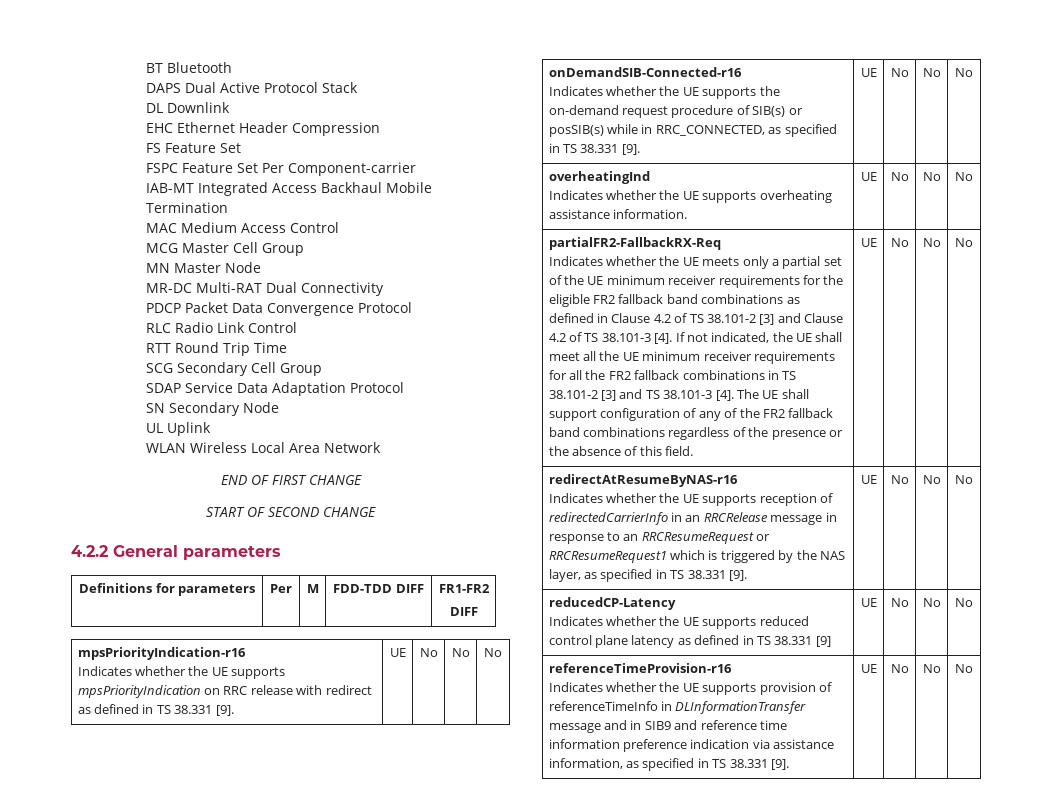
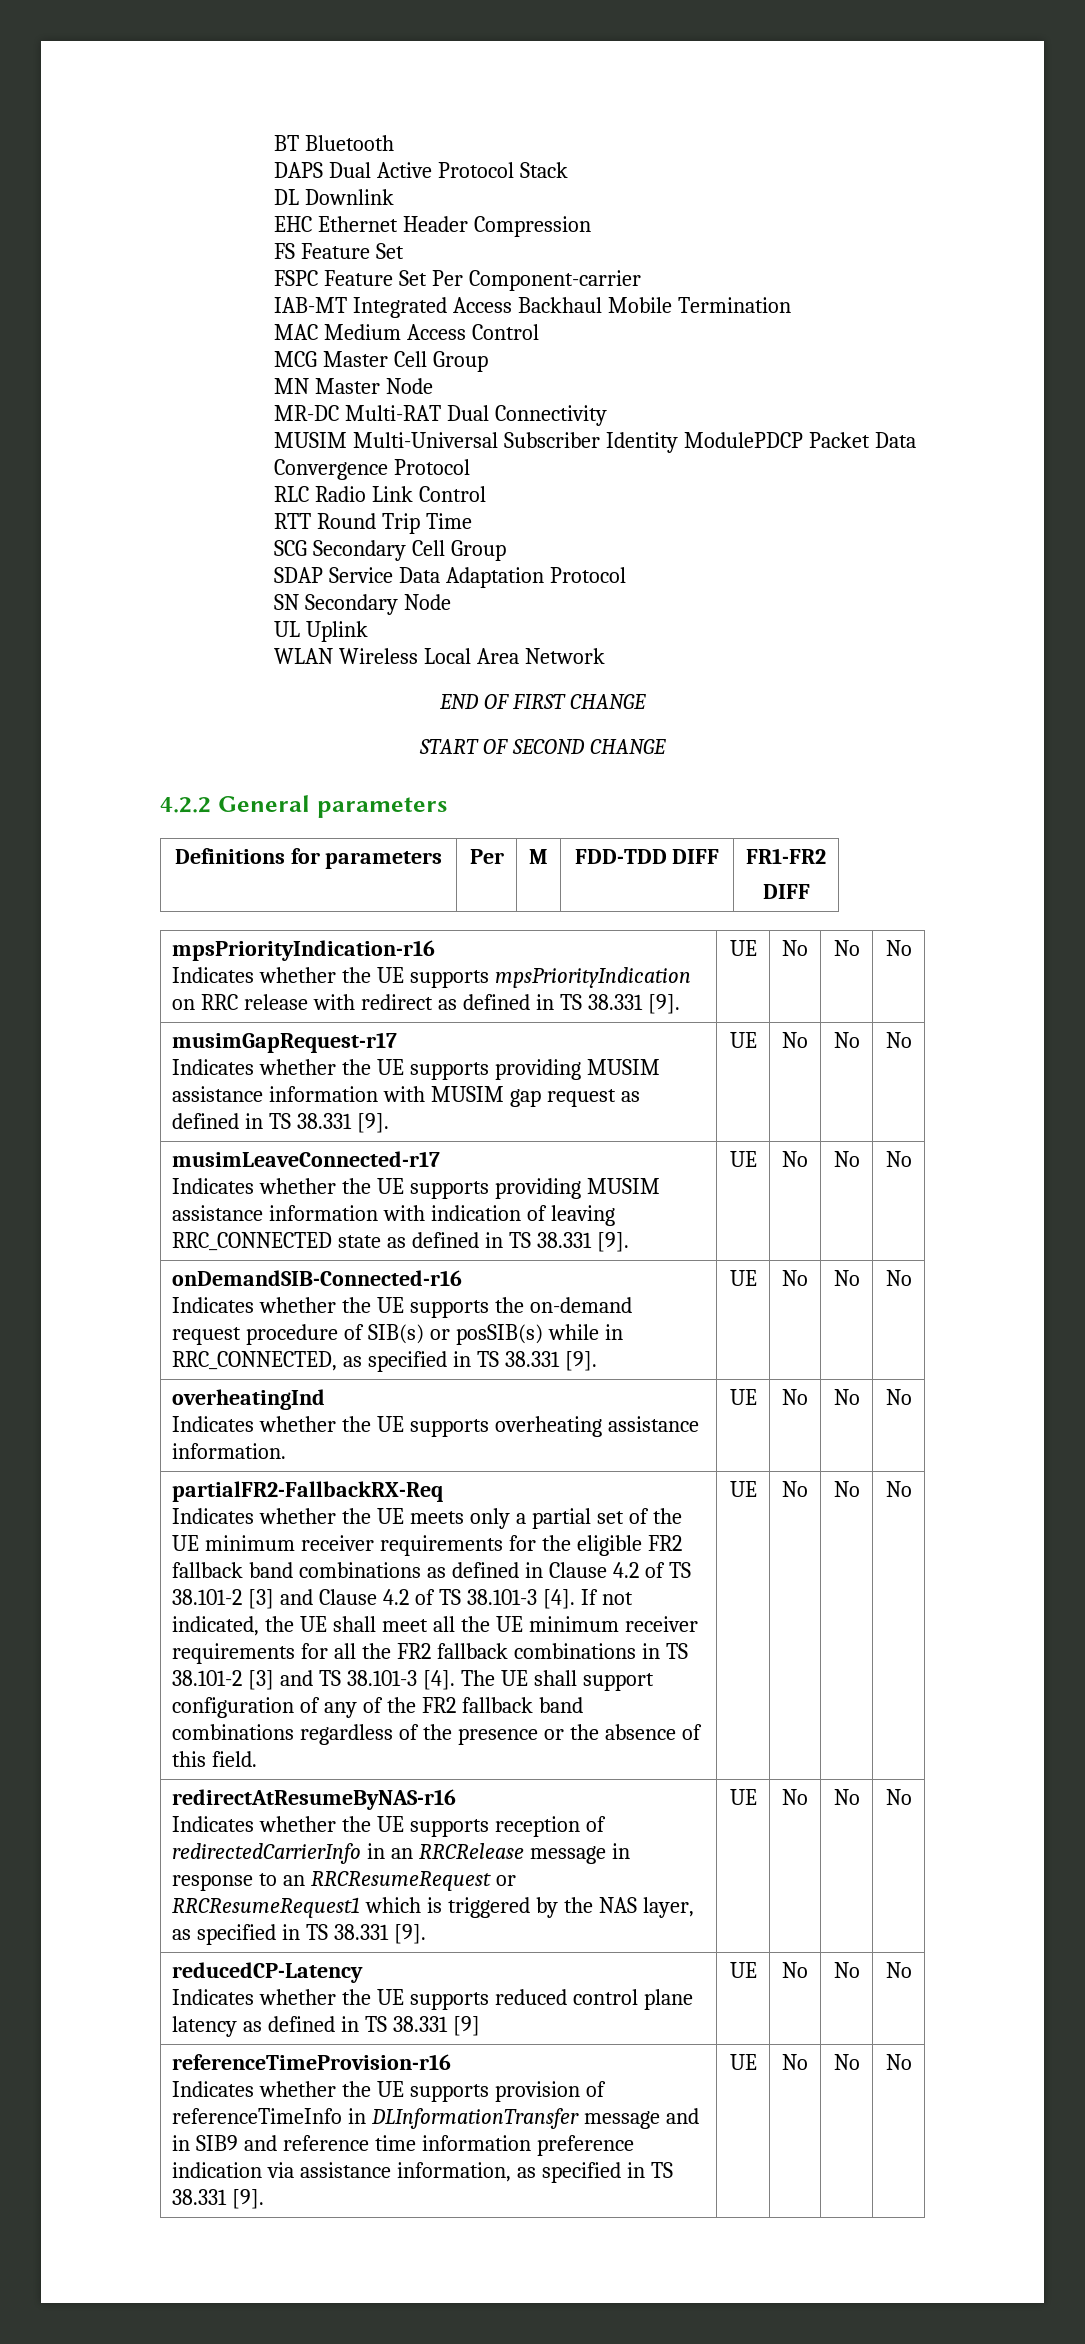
[145,303,181,313] PDCP -> [274,432,803,453] MUSIM Multi-Universal Subscriber Identity ModulePDCP
(502, 652) none -> [172,1032,398,1053] [172,1059,660,1080] [172,1086,640,1107] [172,1113,390,1133] [729,1032,757,1048] [782,1032,808,1048] [833,1032,860,1048] [885,1032,912,1048] [172,1151,441,1167] [172,1178,660,1199] [172,1205,615,1226] [172,1232,629,1252] [729,1151,757,1167] [782,1151,808,1167] [833,1151,860,1167] [885,1151,912,1167] // musimGapRequest-r17 // Indicates whether the UE supports providing MUSIM assistance information with MUSIM gap request as defined in TS 38.331 [9]. | UE | No | No | No // musimLeaveConnected-r17 // Indicates whether the UE supports providing MUSIM assistance information with indication of leaving RRC_CONNECTED state as defined in TS 38.331 [9]. | UE | No | No | No

